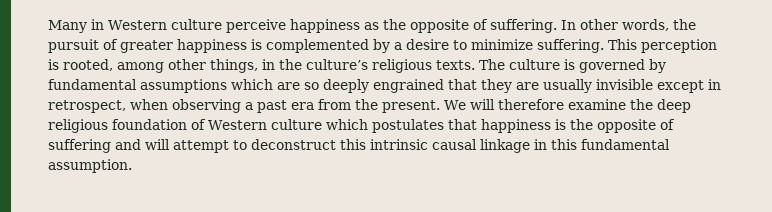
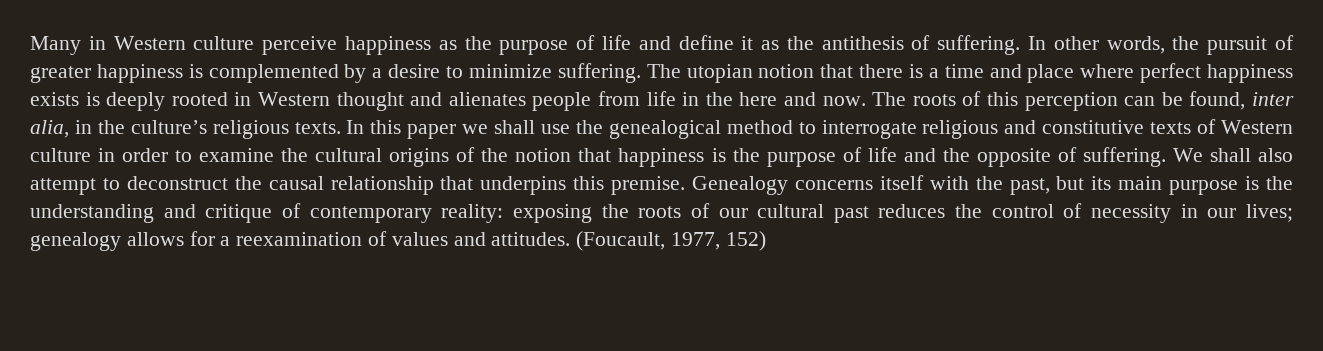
[409,19,469,33] opposite -> [499,35,904,55] purpose of life and define it as the antithesis
[608,39,717,53] [48,59,258,73] This perception is rooted, among other things, -> [646,63,1293,83] [30,91,1294,111] [30,120,69,138] The utopian notion that there is a time and place where perfect happiness exists is deeply rooted in Western thought and alienates people from life in the here and now. The roots of this perception can be found, inter alia,
[479,59,666,73] [48,79,721,93] [48,99,691,113] [48,119,675,133] [48,139,670,153] [48,159,132,173] The culture is governed by fundamental assumptions which are so deeply engrained that they are usually invisible except in retrospect, when observing a past era from the present. We will therefore examine the deep religious foundation of Western culture which postulates that happiness is the opposite of suffering and will attempt to deconstruct this intrinsic causal linkage in this fundamental assumption. -> [346,119,1294,139] [30,147,1293,167] [30,175,1294,195] [30,203,1294,223] [30,231,766,251] In this paper we shall use the genealogical method to interrogate religious and constitutive texts of Western culture in order to examine the cultural origins of the notion that happiness is the purpose of life and the opposite of suffering. We shall also attempt to deconstruct the causal relationship that underpins this premise. Genealogy concerns itself with the past, but its main purpose is the understanding and critique of contemporary reality: exposing the roots of our cultural past reduces the control of necessity in our lives; genealogy allows for a reexamination of values and attitudes. (Foucault, 1977, 152)

